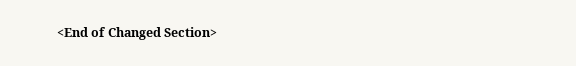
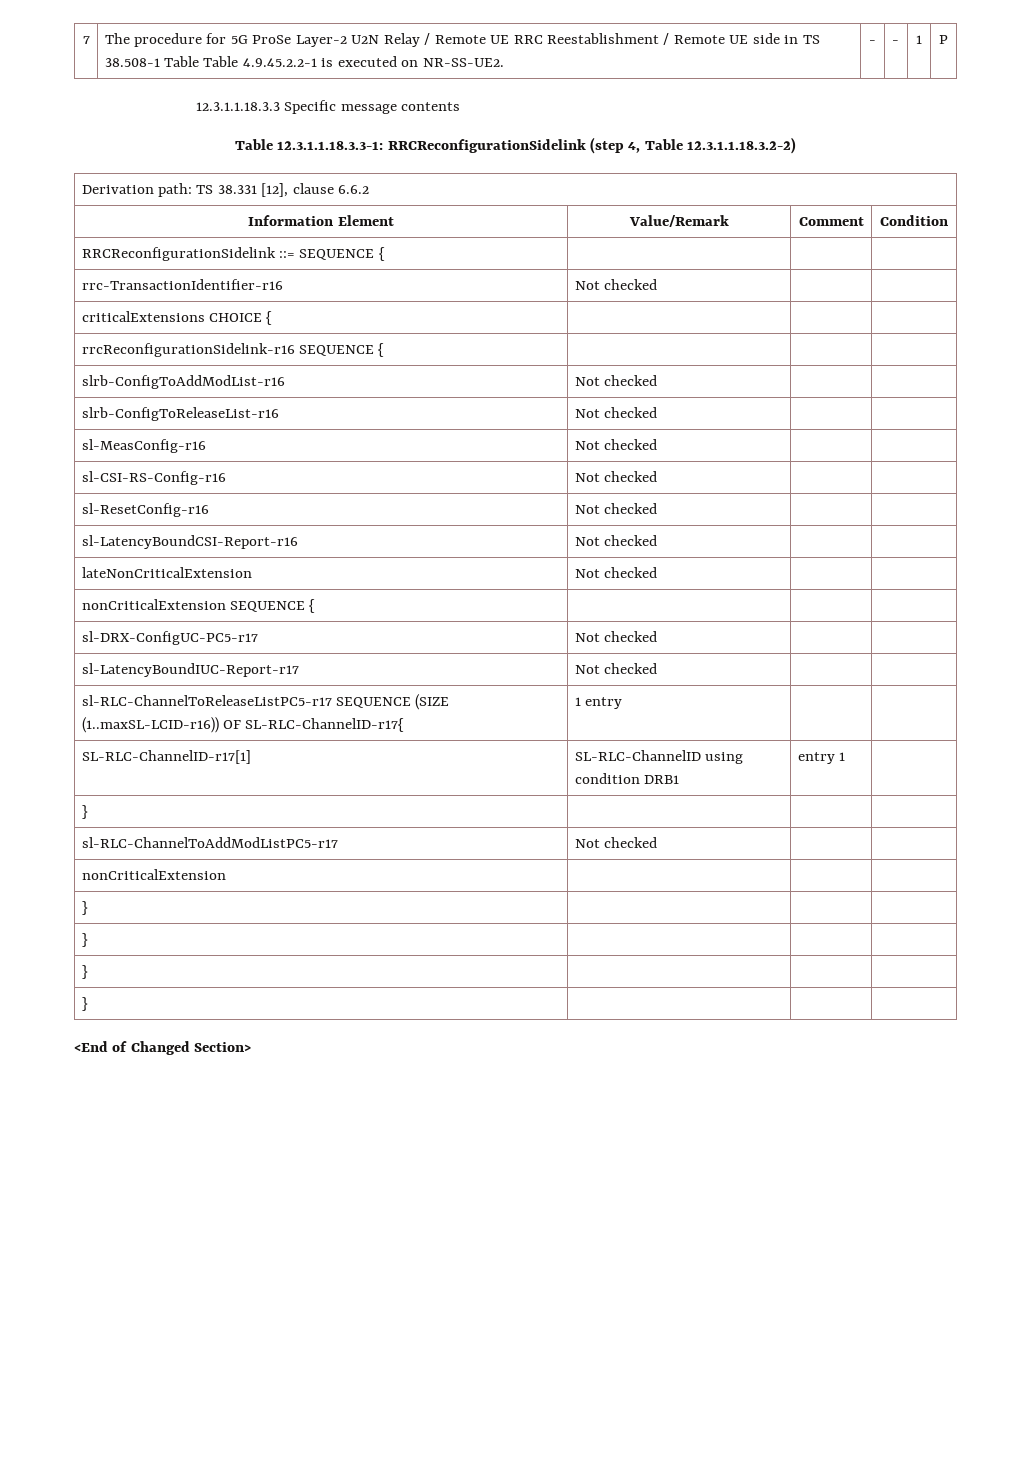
(57, 32) none -> [82,36,90,44] [104,33,820,47] [104,56,504,67] [869,40,876,44] [891,40,899,44] [916,35,922,44] [939,35,948,44] [195,100,461,114] [234,137,797,154] [81,183,370,197] [248,215,394,226] [628,215,729,227] [798,217,864,226] [880,215,948,226] [81,247,385,261] [81,279,283,290] [574,279,657,290] [81,311,273,325] [81,343,385,357] [81,375,285,389] [574,375,657,386] [81,407,279,421] [574,407,657,418] [81,439,206,453] [574,439,657,450] [81,471,226,485] [574,471,657,482] [81,503,209,517] [574,503,657,514] [81,535,298,549] [574,535,657,546] [81,567,252,578] [574,567,657,578] [81,599,316,613] [81,631,258,645] [574,631,657,642] [81,663,299,677] [574,663,657,674] [81,694,450,710] [81,717,405,733] [574,697,622,709] [81,750,251,764] [574,750,743,764] [574,773,679,784] [797,752,845,764] [81,805,88,819] [81,837,338,848] [574,837,657,848] [81,869,226,880] [81,901,88,915] [81,933,88,947] [81,965,88,979] [81,997,88,1011] 7 | The procedure for 5G ProSe Layer-2 U2N Relay / Remote UE RRC Reestablishment / Remote UE side in TS 38.508-1 Table Table 4.9.45.2.2-1 is executed on NR-SS-UE2. | - | - | 1 | P // 12.3.1.1.18.3.3 Specific message contents // Table 12.3.1.1.18.3.3-1: RRCReconfigurationSidelink (step 4, Table 12.3.1.1.18.3.2-2) // Derivation path: TS 38.331 [12], clause 6.6.2 // Information Element | Value/Remark | Comment | Condition // RRCReconfigurationSidelink ::= SEQUENCE { | | | // rrc-TransactionIdentifier-r16 | Not checked | | // criticalExtensions CHOICE { | | | // rrcReconfigurationSidelink-r16 SEQUENCE { | | | // slrb-ConfigToAddModList-r16 | Not checked | | // slrb-ConfigToReleaseList-r16 | Not checked | | // sl-MeasConfig-r16 | Not checked | | // sl-CSI-RS-Config-r16 | Not checked | | // sl-ResetConfig-r16 | Not checked | | // sl-LatencyBoundCSI-Report-r16 | Not checked | | // lateNonCriticalExtension | Not checked | | // nonCriticalExtension SEQUENCE { | | | // sl-DRX-ConfigUC-PC5-r17 | Not checked | | // sl-LatencyBoundIUC-Report-r17 | Not checked | | // sl-RLC-ChannelToReleaseListPC5-r17 SEQUENCE (SIZE (1..maxSL-LCID-r16)) OF SL-RLC-ChannelID-r17{ | 1 entry | | // SL-RLC-ChannelID-r17[1] | SL-RLC-ChannelID using condition DRB1 | entry 1 | // } | | | // sl-RLC-ChannelToAddModListPC5-r17 | Not checked | | // nonCriticalExtension | | | // } | | | // } | | | // } | | | // } | | | //

